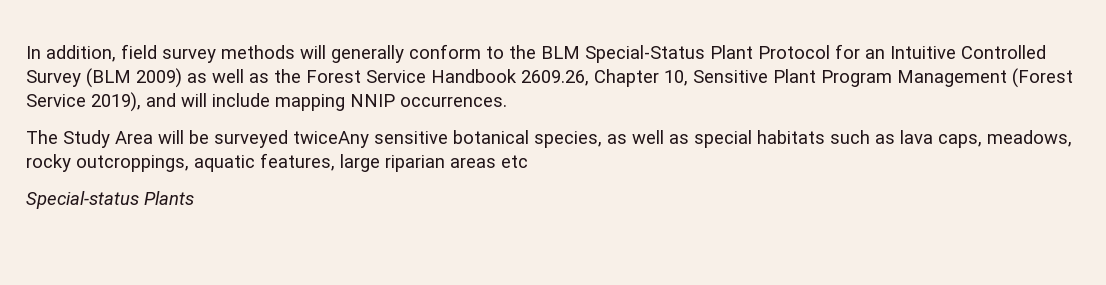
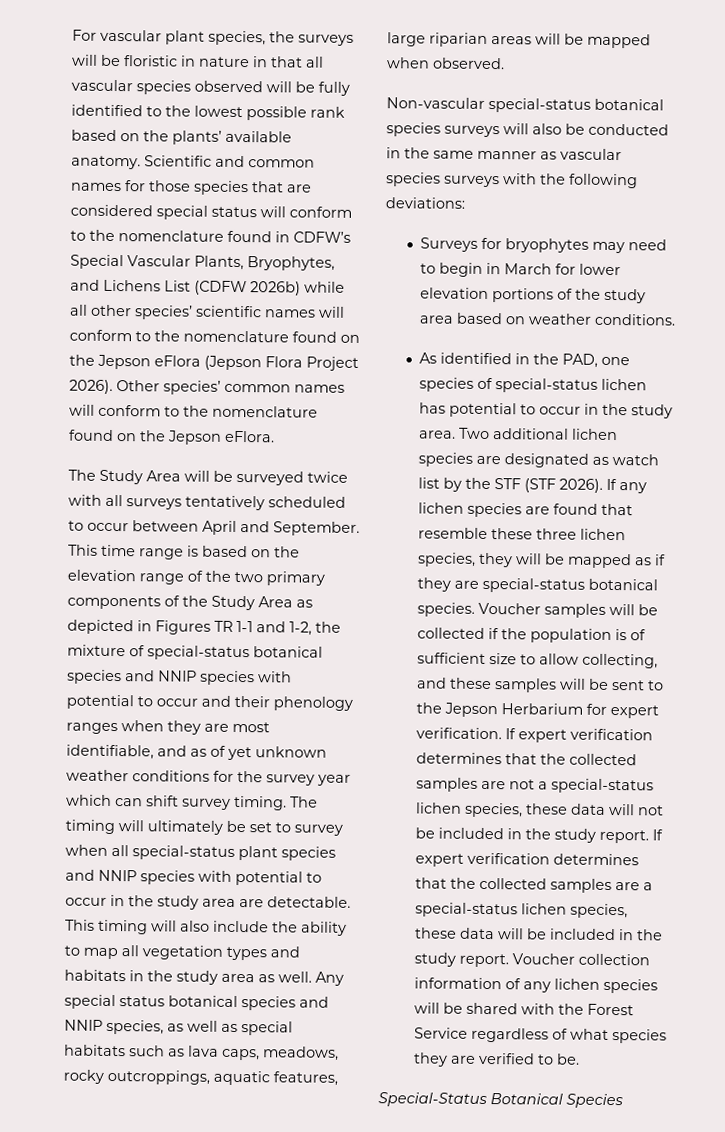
[26,44,1046,63] [26,68,1073,88] [26,92,507,112] In addition, field survey methods will generally conform to the BLM Special-Status Plant Protocol for an Intuitive Controlled Survey (BLM 2009) as well as the Forest Service Handbook 2609.26, Chapter 10, Sensitive Plant Program Management (Forest Service 2019), and will include mapping NNIP occurrences. -> [72,29,354,46] [72,54,324,68] [71,79,350,96] [71,104,345,121] [71,129,292,145] [71,155,315,170] [71,180,312,196] [70,204,352,220] [70,229,351,243] [70,254,335,271] [70,279,345,296] [70,304,345,320] [69,329,360,343] [69,354,359,371] [69,379,345,395] [69,404,318,418] [68,429,275,445] For vascular plant species, the surveys will be floristic in nature in that all vascular species observed will be fully identified to the lowest possible rank based on the plants’ available anatomy. Scientific and common names for those species that are considered special status will conform to the nomenclature found in CDFW’s Special Vascular Plants, Bryophytes, and Lichens List (CDFW 2026b) while all other species’ scientific names will conform to the nomenclature found on the Jepson eFlora (Jepson Flora Project 2026). Other species’ common names will conform to the nomenclature found on the Jepson eFlora.
[293,130,529,148] twiceAny sensitive botanical -> [307,471,348,483] [68,494,346,511] [68,520,360,536] [68,544,300,560] [67,569,325,586] [67,595,313,611] [67,619,341,636] [67,644,323,661] [67,669,292,686] [66,694,353,711] [66,720,270,735] [66,744,327,761] [66,769,351,786] [66,794,318,811] [65,819,343,836] [65,844,336,861] [65,869,322,886] [65,894,351,910] [65,919,347,936] [64,945,300,961] [64,969,344,986] [64,994,329,1011] [64,1019,103,1031] twice with all surveys tentatively scheduled to occur between April and September. This time range is based on the elevation range of the two primary components of the Study Area as depicted in Figures TR 1-1 and 1-2, the mixture of special-status botanical species and NNIP species with potential to occur and their phenology ranges when they are most identifiable, and as of yet unknown weather conditions for the survey year which can shift survey timing. The timing will ultimately be set to survey when all special-status plant species and NNIP species with potential to occur in the study area are detectable. This timing will also include the ability to map all vegetation types and habitats in the study area as well. Any special status botanical species and NNIP
[501,155,528,168] [26,191,194,209] etc // Special-status Plants -> [535,33,651,49] [386,57,505,70] [386,97,664,113] [386,122,669,138] [386,147,622,161] [386,172,638,189] [385,197,465,209] [420,237,668,254] [420,262,622,277] [420,287,647,304] [419,312,677,326] [419,352,631,368] [419,377,648,393] [419,402,674,419] [419,427,619,441] [418,452,660,468] [418,477,648,494] [418,502,634,518] [418,527,627,541] [417,552,667,569] [417,577,659,593] [417,602,659,618] [417,627,647,644] [417,652,659,669] [417,677,665,693] [416,702,660,719] [416,727,654,743] [416,752,638,766] [416,777,655,794] [416,802,665,818] [415,827,664,844] [415,852,640,867] [415,877,654,894] [415,902,629,919] [415,927,664,941] [414,952,651,968] [414,977,659,994] [414,1002,635,1016] [414,1027,668,1044] [413,1052,581,1067] [378,1092,623,1109] will be mapped when observed. // Non-vascular special-status botanical species surveys will also be conducted in the same manner as vascular species surveys with the following deviations: // Surveys for bryophytes may need to begin in March for lower elevation portions of the study area based on weather conditions. // As identified in the PAD, one species of special-status lichen has potential to occur in the study area. Two additional lichen species are designated as watch list by the STF (STF 2026). If any lichen species are found that resemble these three lichen species, they will be mapped as if they are special-status botanical species. Voucher samples will be collected if the population is of sufficient size to allow collecting, and these samples will be sent to the Jepson Herbarium for expert verification. If expert verification determines that the collected samples are not a special-status lichen species, these data will not be included in the study report. If expert verification determines that the collected samples are a special-status lichen species, these data will be included in the study report. Voucher collection information of any lichen species will be shared with the Forest Service regardless of what species they are verified to be. // Special-Status Botanical Species

